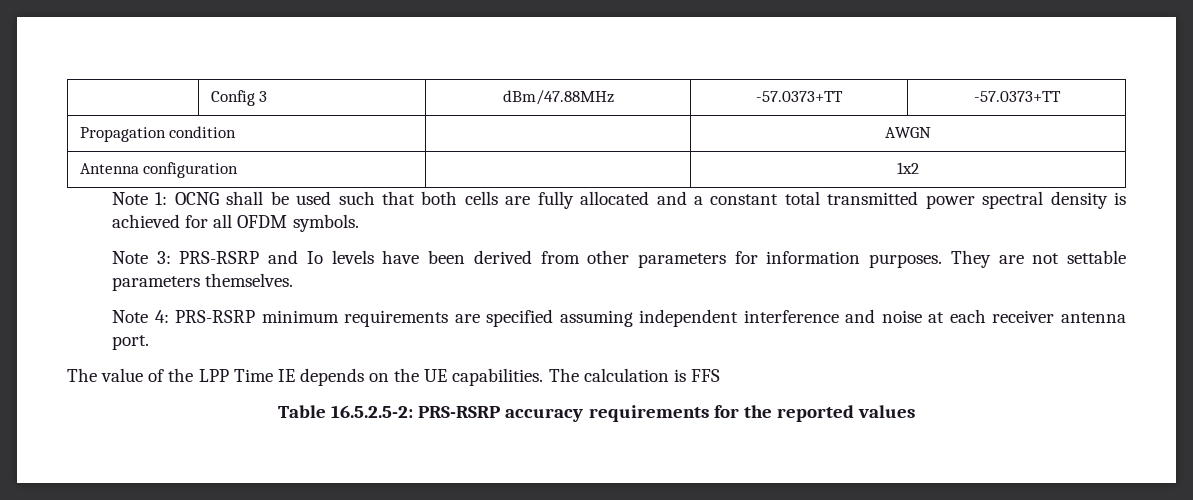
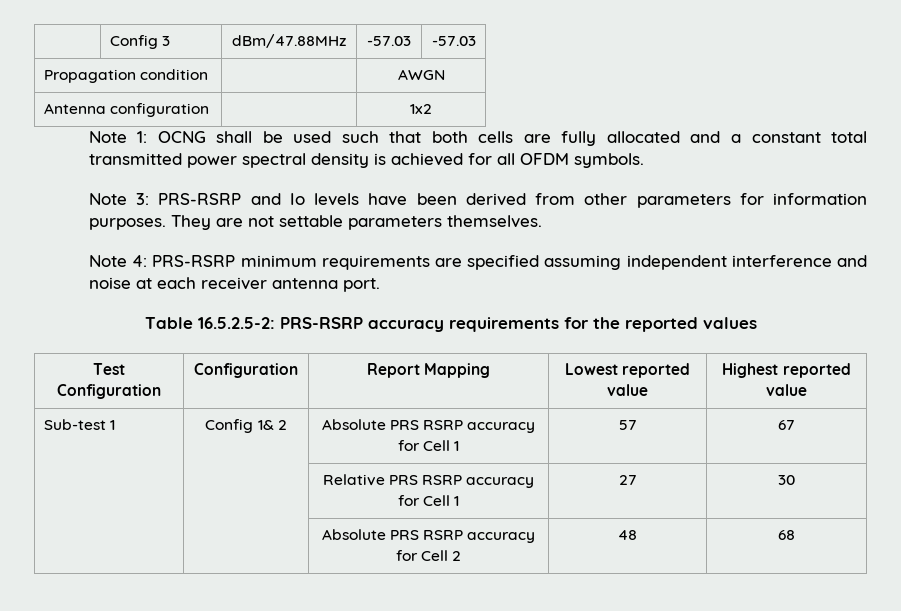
[756,91,843,102] [973,91,1061,102] -57.0373+TT | -57.0373+TT -> [367,36,411,46] [431,36,476,46] -57.03 | -57.03
[67,368,720,386] // The value of the LPP Time IE depends on the UE capabilities. The calculation is FFS -> (380, 285) none
(916, 411) none -> [93,363,125,375] [57,384,161,399] [194,363,298,378] [366,363,491,378] [564,363,691,378] [607,384,648,396] [722,363,851,378] [766,384,807,396] [43,419,116,430] [205,419,287,433] [321,419,536,433] [397,440,460,451] [618,420,637,430] [778,420,795,430] [322,474,535,488] [397,495,460,506] [618,475,637,485] [778,475,795,485] [321,529,536,543] [395,550,462,561] [618,530,637,540] [778,530,795,540] // Test Configuration | Configuration | Report Mapping | Lowest reported value | Highest reported value // Sub-test 1 | Config 1& 2 | Absolute PRS RSRP accuracy for Cell 1 | 57 | 67 // | | Relative PRS RSRP accuracy for Cell 1 | 27 | 30 // | | Absolute PRS RSRP accuracy for Cell 2 | 48 | 68

